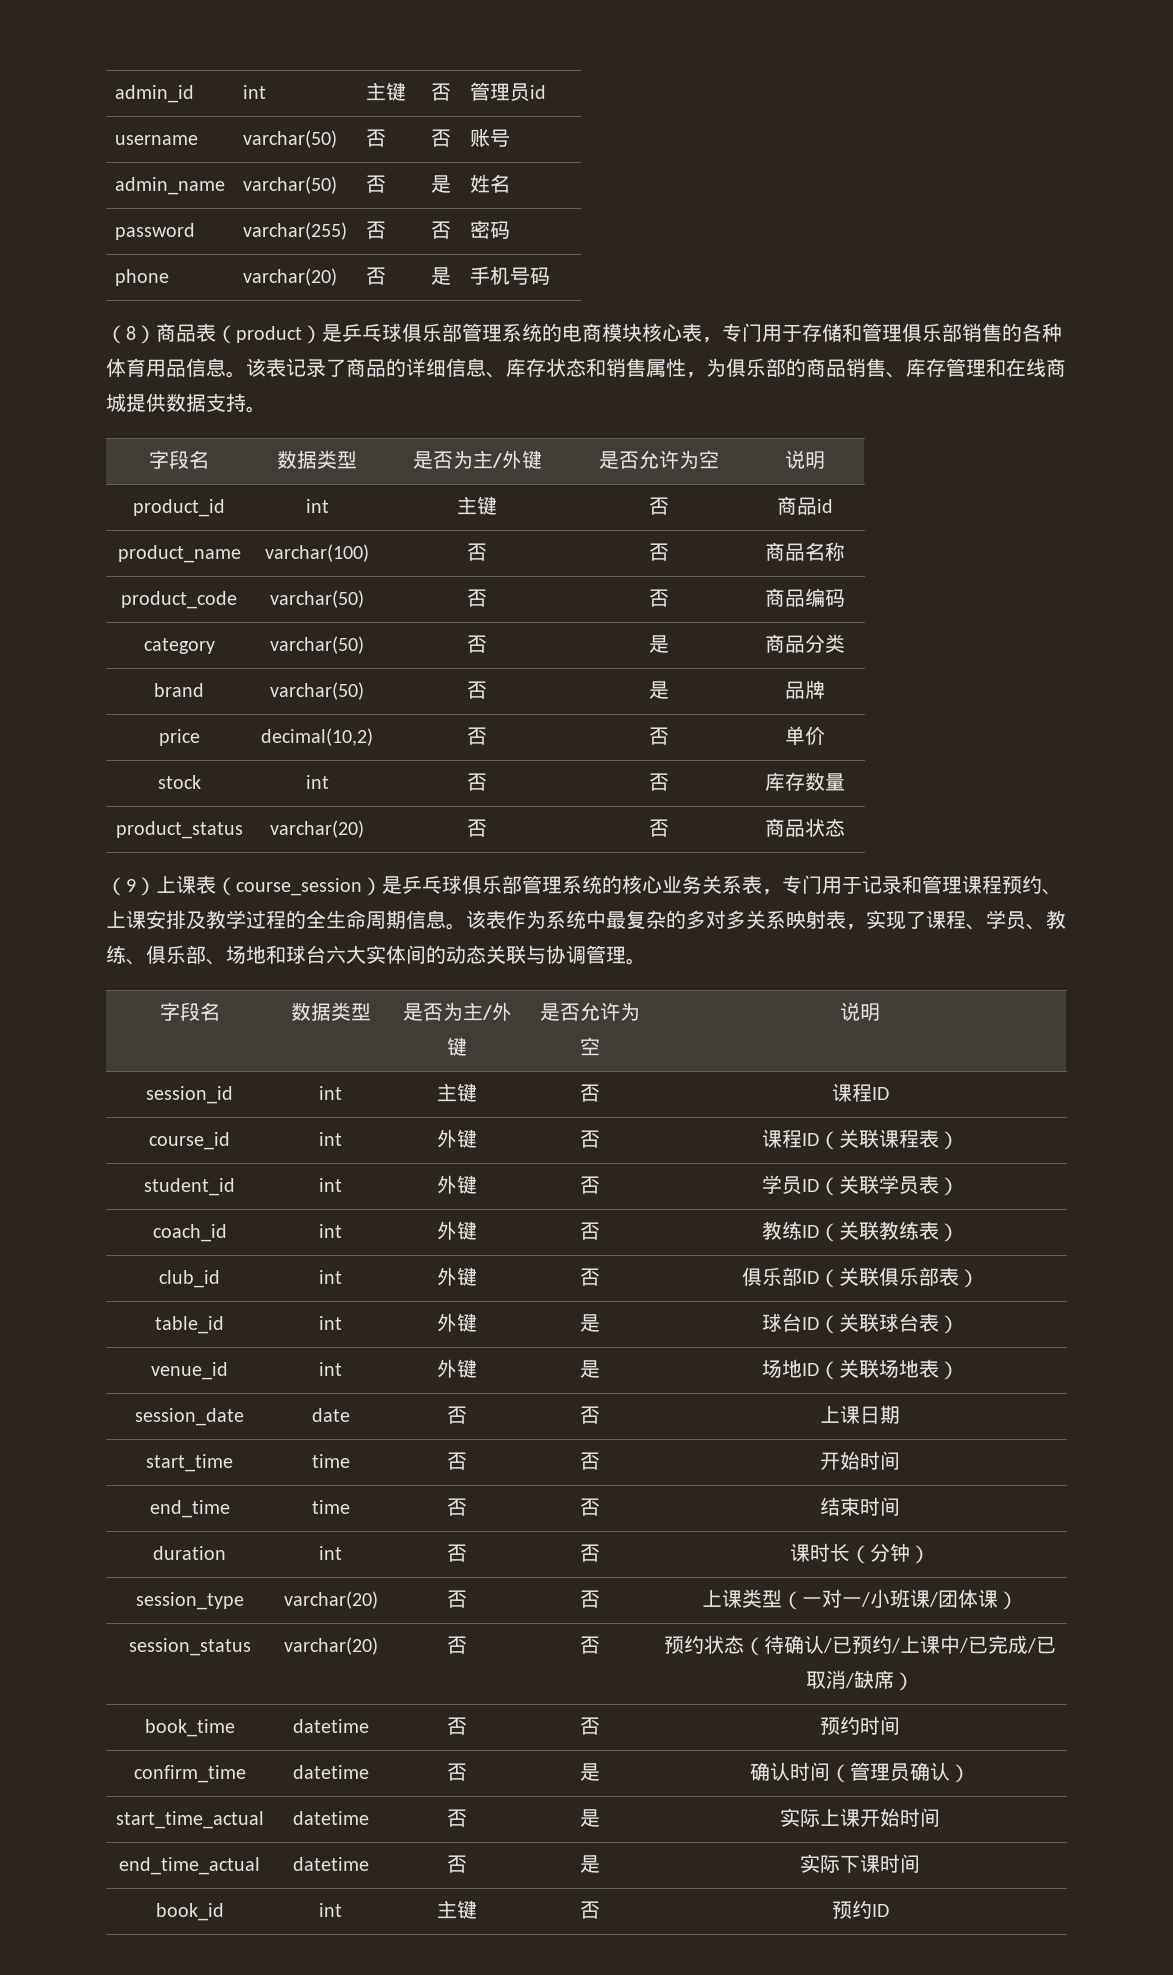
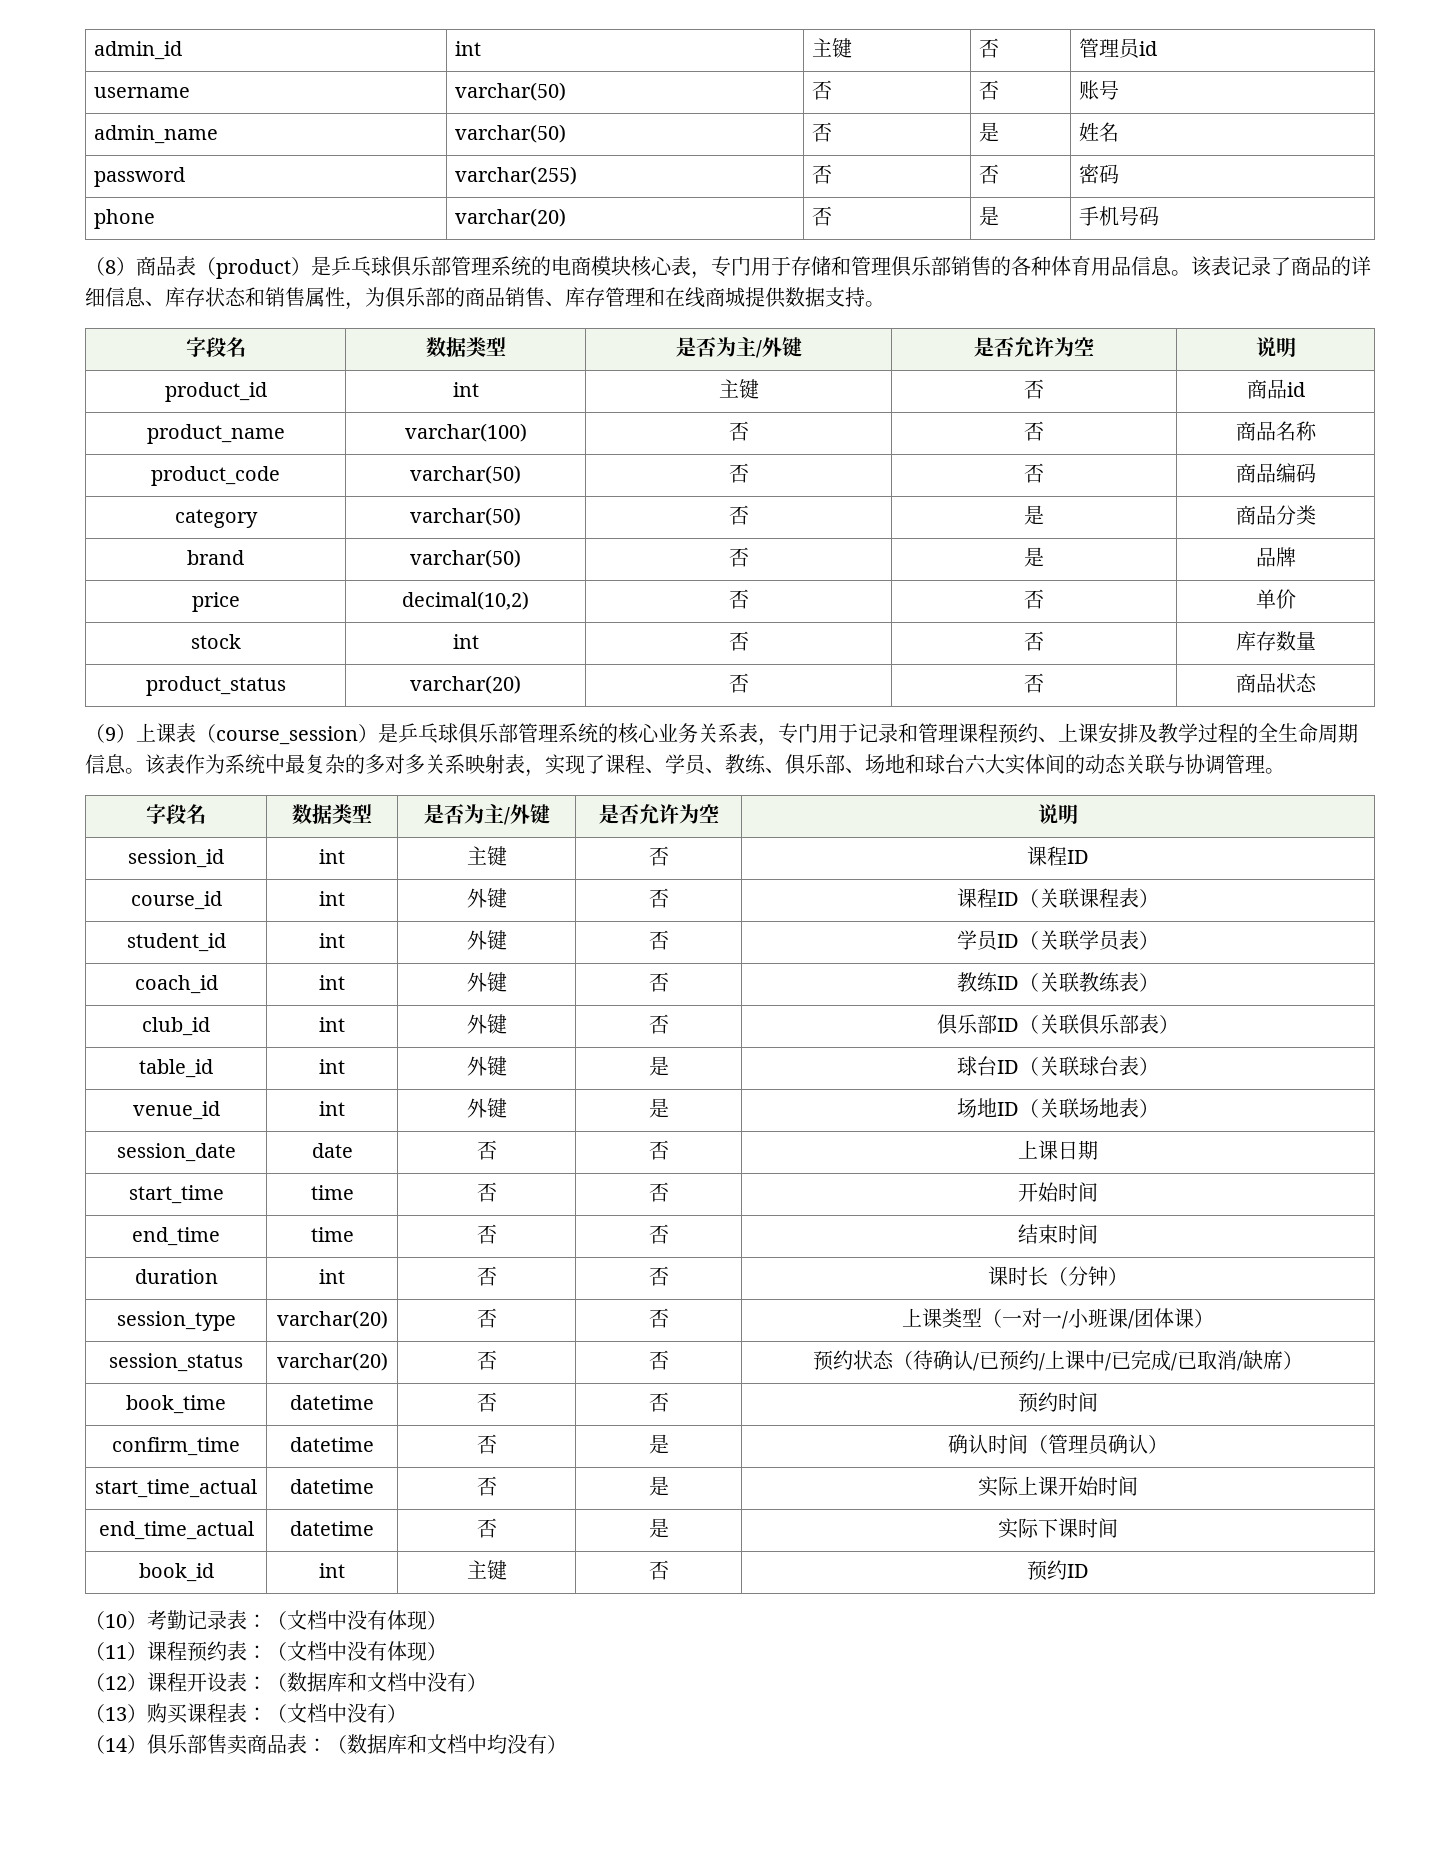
(889, 1910) none -> [85,1610,447,1630] [85,1641,447,1662] [85,1672,487,1692] [85,1703,407,1724] [85,1734,567,1755] // （10）考勤记录表：（文档中没有体现） // （11）课程预约表：（文档中没有体现） // （12）课程开设表：（数据库和文档中没有） // （13）购买课程表：（文档中没有） // （14）俱乐部售卖商品表：（数据库和文档中均没有）

